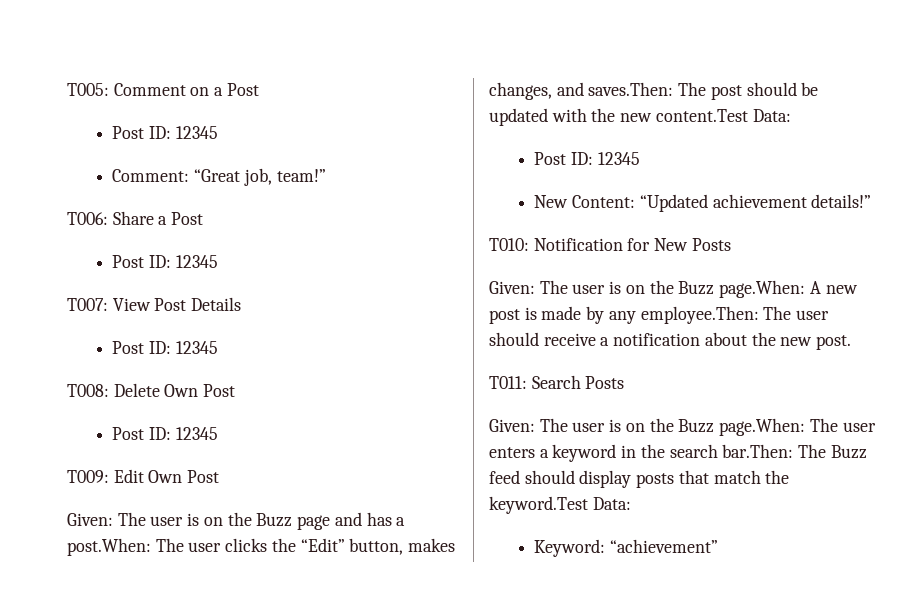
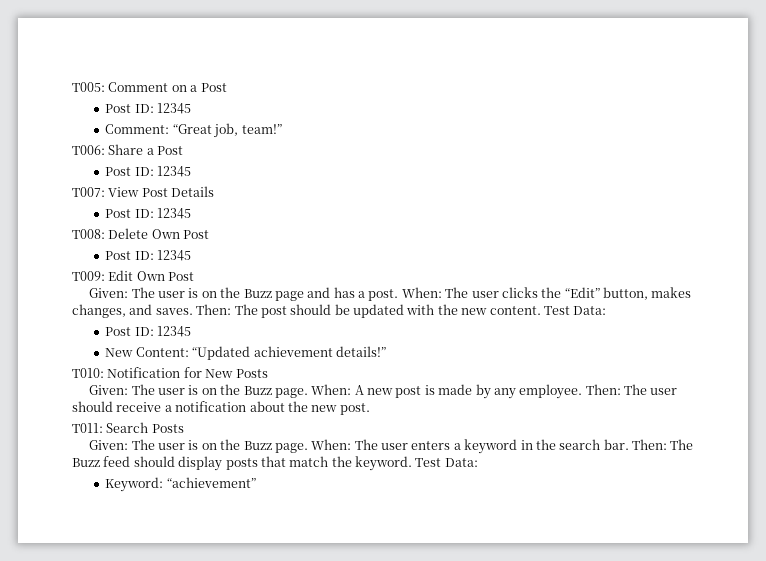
[67,538,151,556] post.When: -> [368,287,442,301] post. When:
[588,82,674,96] saves.Then: -> [155,304,232,315] saves. Then:
[655,109,748,122] content.Test -> [489,306,570,315] content. Test
[719,280,806,298] page.When: -> [274,384,352,398] page. When:
[640,306,759,324] employee.Then: -> [519,384,621,399] employee. Then:
[719,418,806,436] page.When: -> [274,439,352,453] page. When:
[722,444,794,458] bar.Then: -> [603,439,668,450] bar. Then:
[489,496,588,514] keyword.Test -> [355,456,442,471] keyword. Test

